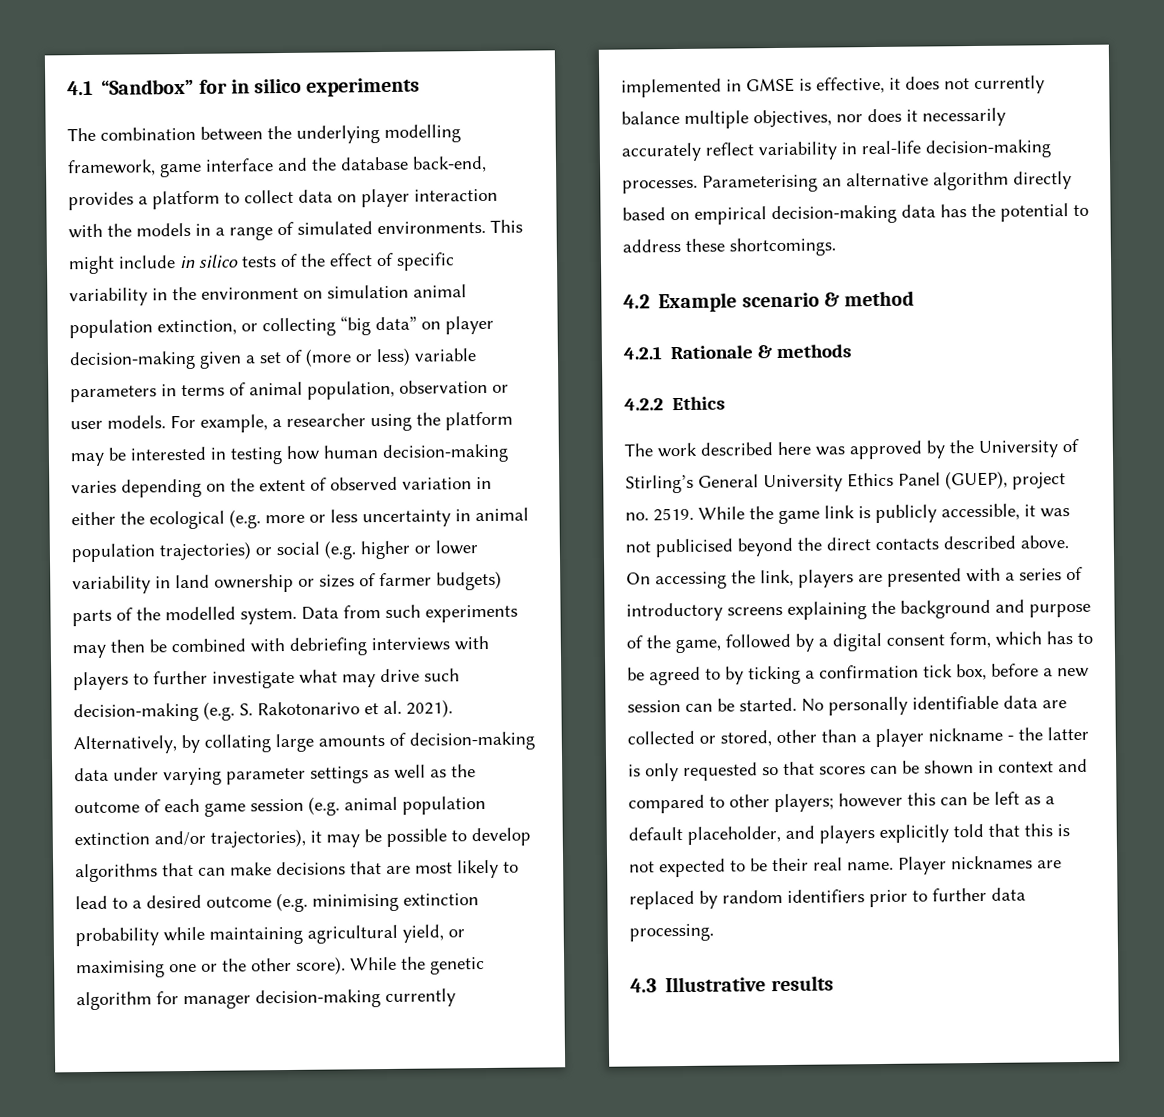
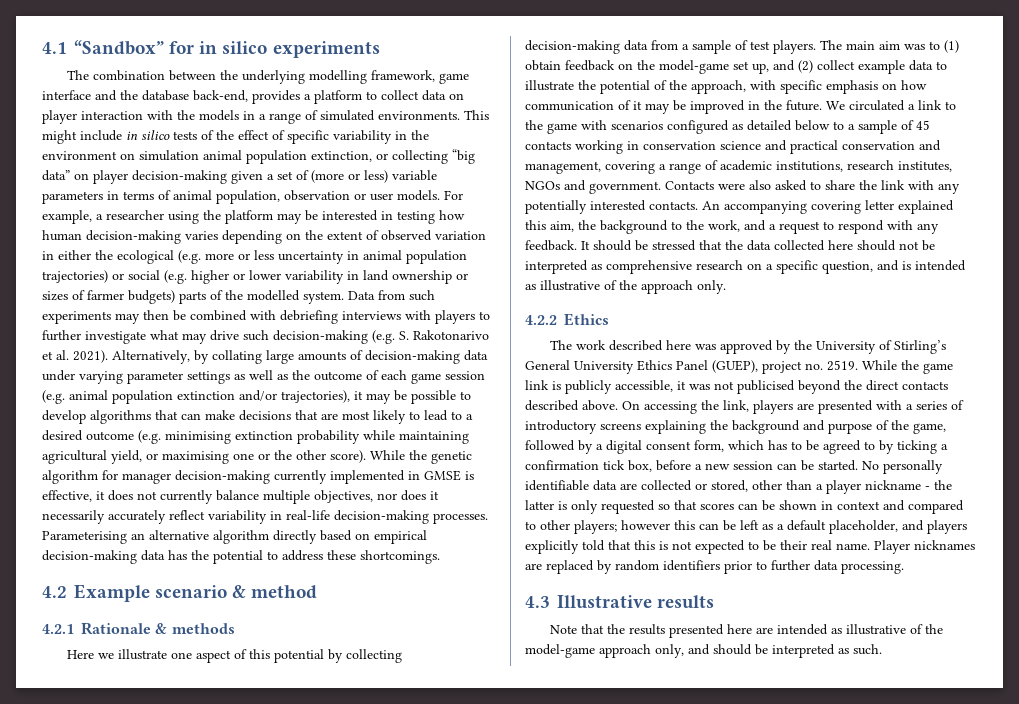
(852, 351) none -> [66,649,402,663] [525,40,959,54] [525,60,947,74] [525,80,927,94] [525,100,956,114] [525,120,930,134] [525,140,941,154] [525,160,952,174] [525,180,960,194] [525,200,954,214] [525,220,939,234] [525,240,935,251] [525,260,966,274] [525,280,726,294] // Here we illustrate one aspect of this potential by collecting decision-making data from a sample of test players. The main aim was to (1) obtain feedback on the model-game set up, and (2) collect example data to illustrate the potential of the approach, with specific emphasis on how communication of it may be improved in the future. We circulated a link to the game with scenarios configured as detailed below to a sample of 45 contacts working in conservation science and practical conservation and management, covering a range of academic institutions, research institutes, NGOs and government. Contacts were also asked to share the link with any potentially interested contacts. An accompanying covering letter explained this aim, the background to the work, and a request to respond with any feedback. It should be stressed that the data collected here should not be interpreted as comprehensive research on a specific question, and is intended as illustrative of the approach only.
(834, 983) none -> [549,624,943,638] [525,644,882,658] // Note that the results presented here are intended as illustrative of the model-game approach only, and should be interpreted as such.

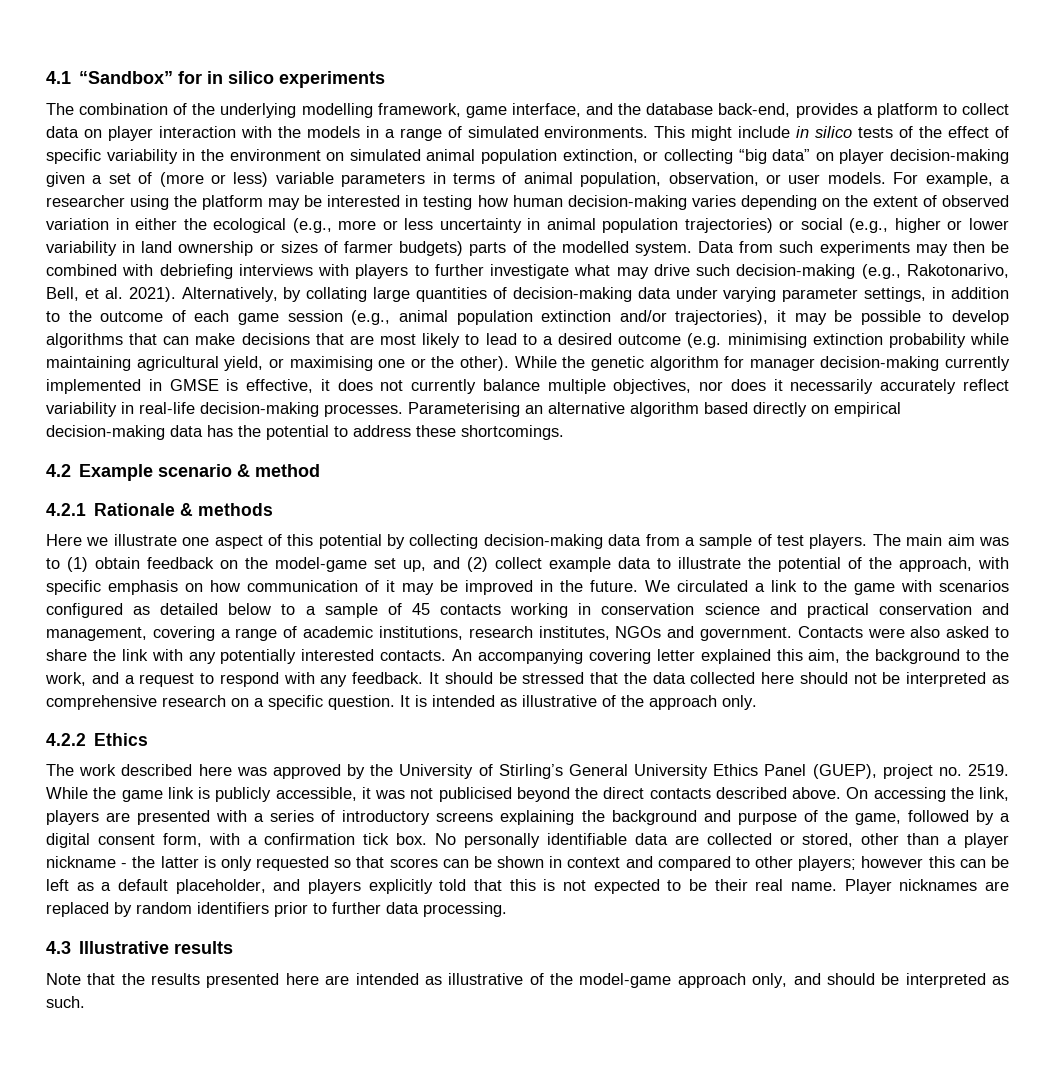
[168,70,216,81] between -> [173,103,188,115] of
[42,90,91,100] interface -> [511,103,581,117] interface,
[139,150,199,161] simulation -> [349,149,421,161] simulated
[284,190,350,201] observation -> [668,172,759,186] observation,
[178,250,201,264] (e.g. -> [292,218,332,233] (e.g.,
[164,270,187,284] (e.g. -> [849,218,889,233] (e.g.,
[372,330,489,344] (e.g. S. Rakotonarivo -> [861,264,1009,279] [46,287,79,301] (e.g., Rakotonarivo, Bell,
[298,351,346,361] amounts -> [416,287,488,302] quantities
[187,370,288,384] settings as well as -> [864,287,1009,302] [46,311,60,322] settings, in addition to
[42,390,65,404] (e.g. -> [351,310,391,325] (e.g.,
[296,450,366,463] other score). -> [460,356,509,371] other).
[273,530,352,544] directly based -> [704,402,807,417] based directly
[822,260,899,274] question, and -> [328,695,410,710] question. It
[728,440,948,454] [525,460,858,472] which has to be agreed to by ticking a confirmation tick box, before a new session can be started. -> [208,833,428,845] with a confirmation tick box.

